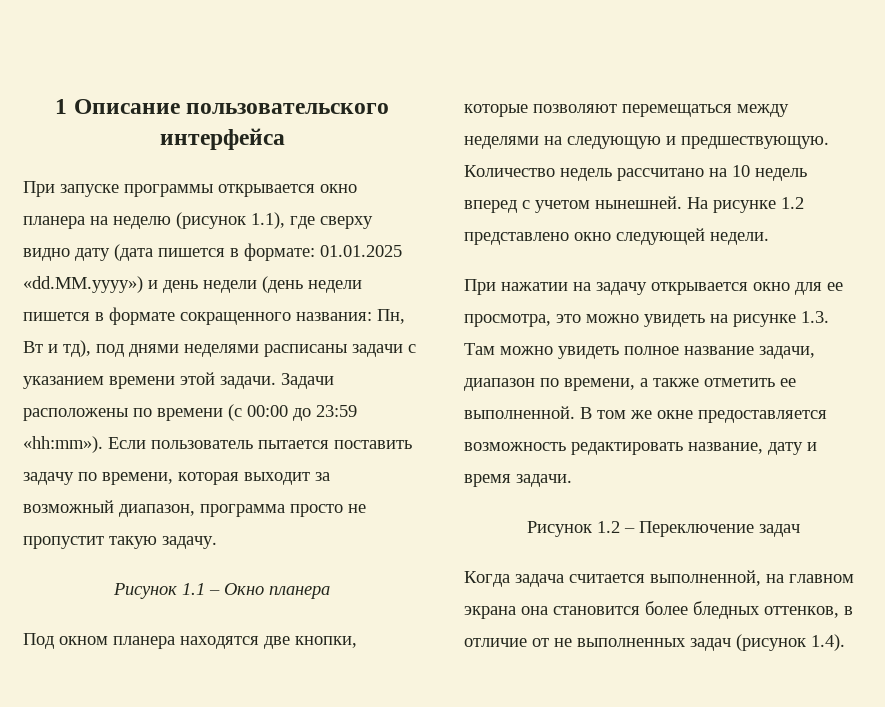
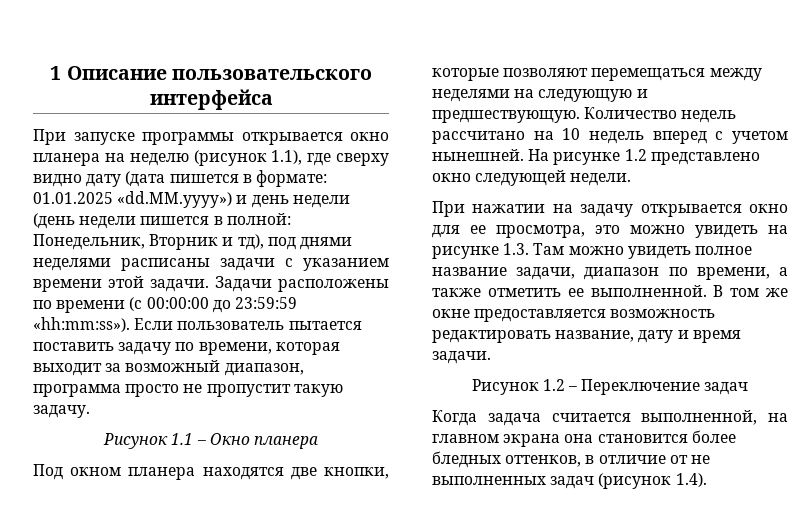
[109,307,405,325] [23,341,43,353] формате сокращенного названия: Пн, Вт -> [226,213,291,225] [33,234,219,250] полной: Понедельник, Вторник
[247,405,357,421] [23,436,103,453] 00:00 до 23:59 «hh:mm»). -> [146,297,297,313] [33,317,130,332] 00:00:00 до 23:59:59 «hh:mm:ss»).

